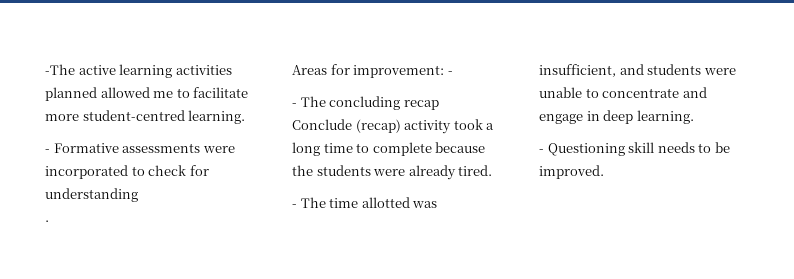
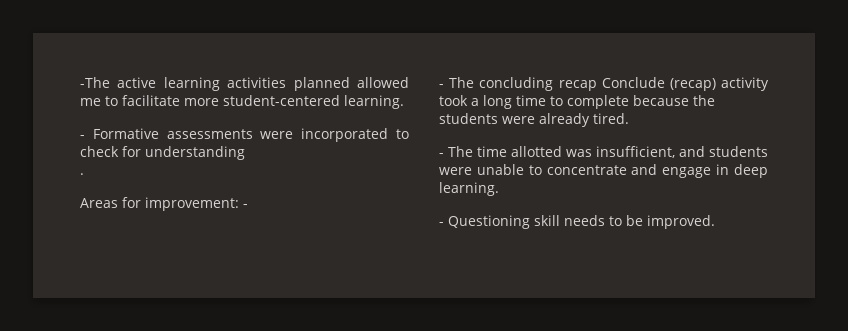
[82,110,185,121] student-centred -> [223,95,340,106] student-centered

